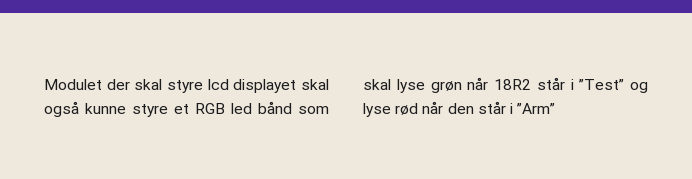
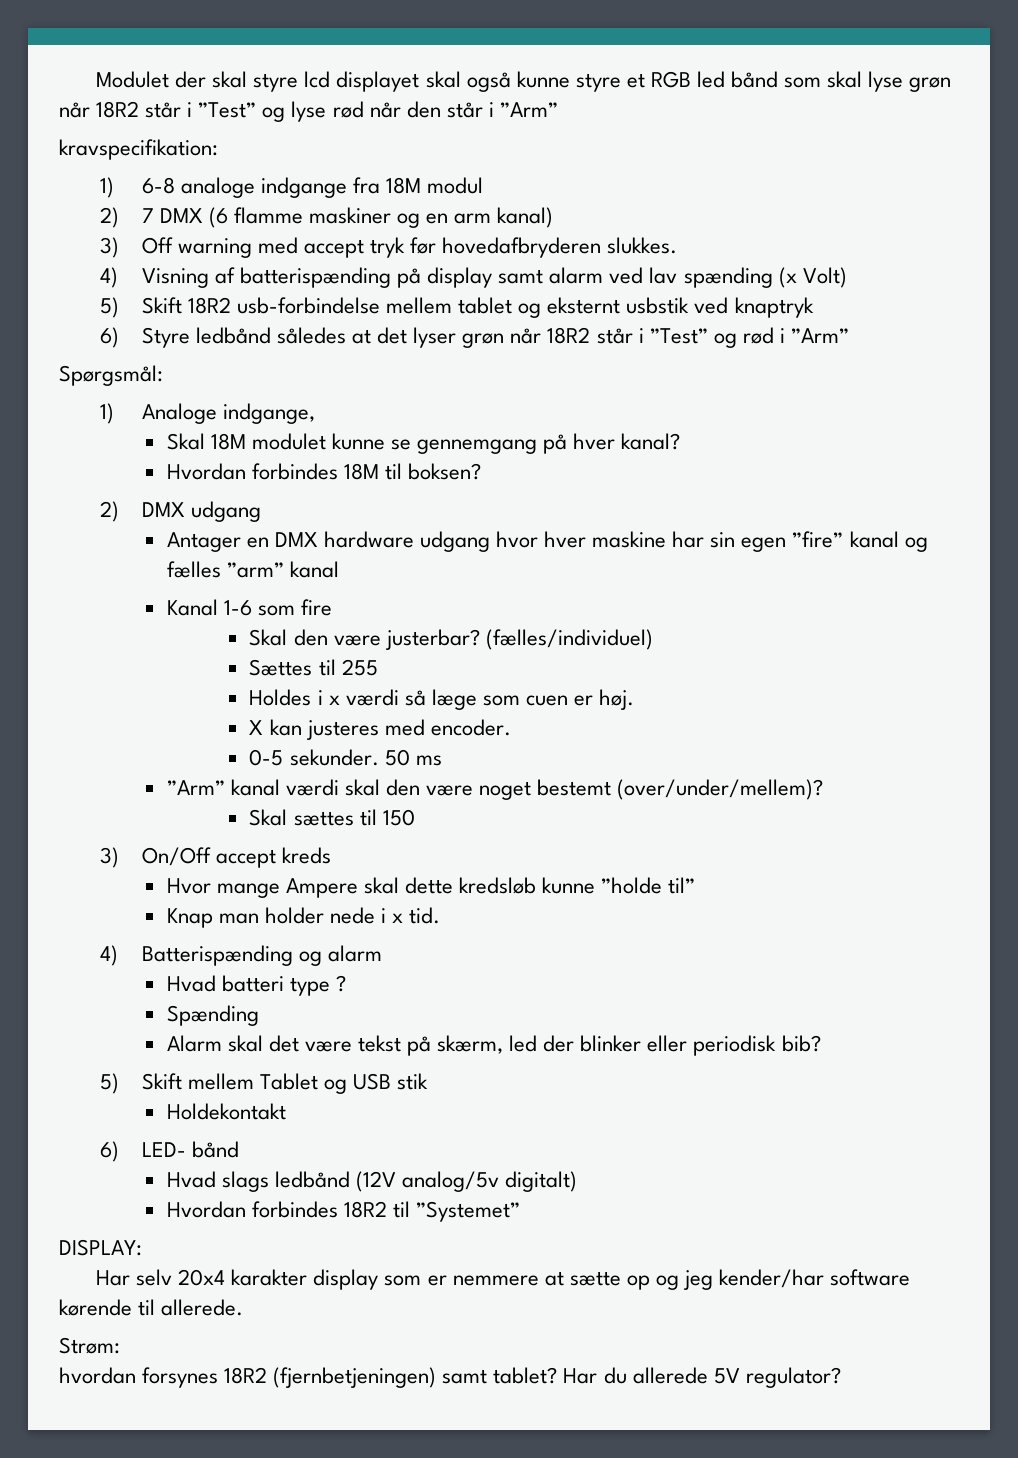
(556, 108) none -> [59,139,218,160] [100,177,484,198] [100,207,554,228] [100,237,678,258] [100,267,847,288] [100,297,814,318] [100,327,849,348] [59,365,163,386] [100,403,315,424] [166,433,681,454] [166,463,481,480] [100,501,261,522] [166,531,928,552] [166,561,339,578] [166,599,332,616] [249,629,653,650] [249,659,378,676] [249,689,635,710] [249,719,511,740] [249,749,442,766] [166,779,824,800] [249,809,415,826] [100,847,332,868] [166,877,696,898] [166,907,441,928] [100,945,383,966] [166,975,346,996] [166,1005,259,1026] [166,1035,821,1056] [100,1073,429,1094] [166,1103,286,1120] [100,1141,239,1162] [166,1171,577,1192] [166,1201,520,1222] [59,1239,142,1256] [96,1269,911,1290] [59,1299,244,1316] [59,1337,120,1354] [59,1367,841,1388] // kravspecifikation: // 1) 6-8 analoge indgange fra 18M modul // 2) 7 DMX (6 flamme maskiner og en arm kanal) // 3) Off warning med accept tryk før hovedafbryderen slukkes. // 4) Visning af batterispænding på display samt alarm ved lav spænding (x Volt) // 5) Skift 18R2 usb-forbindelse mellem tablet og eksternt usbstik ved knaptryk // 6) Styre ledbånd således at det lyser grøn når 18R2 står i ”Test” og rød i ”Arm” // Spørgsmål: // 1) Analoge indgange, // Skal 18M modulet kunne se gennemgang på hver kanal? // Hvordan forbindes 18M til boksen? // 2) DMX udgang // Antager en DMX hardware udgang hvor hver maskine har sin egen ”fire” kanal og fælles ”arm” kanal // Kanal 1-6 som fire // Skal den være justerbar? (fælles/individuel) // Sættes til 255 // Holdes i x værdi så læge som cuen er høj. // X kan justeres med encoder. // 0-5 sekunder. 50 ms // ”Arm” kanal værdi skal den være noget bestemt (over/under/mellem)? // Skal sættes til 150 // 3) On/Off accept kreds // Hvor mange Ampere skal dette kredsløb kunne ”holde til” // Knap man holder nede i x tid. // 4) Batterispænding og alarm // Hvad batteri type ? // Spænding // Alarm skal det være tekst på skærm, led der blinker eller periodisk bib? // 5) Skift mellem Tablet og USB stik // Holdekontakt // 6) LED- bånd // Hvad slags ledbånd (12V analog/5v digitalt) // Hvordan forbindes 18R2 til ”Systemet” // DISPLAY: // Har selv 20x4 karakter display som er nemmere at sætte op og jeg kender/har software kørende til allerede. // Strøm: // hvordan forsynes 18R2 (fjernbetjeningen) samt tablet? Har du allerede 5V regulator?

